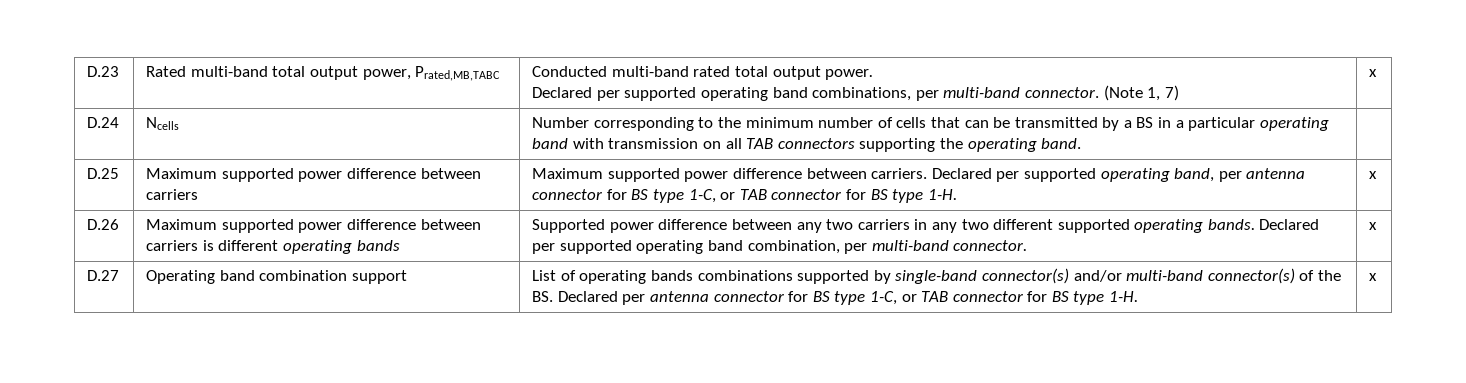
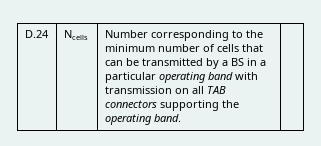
[87,66,120,77] [146,66,501,81] [532,66,874,80] [532,85,1179,101] [1369,69,1378,77] D.23 | Rated multi-band total output power, Prated,MB,TABC | Conducted multi-band rated total output power. // Declared per supported operating band combinations, per multi-band connector. (Note 1, 7) | x // -> (24, 34) none
[87,168,120,179] [146,168,481,182] [146,189,199,200] [532,168,1306,182] [532,189,957,203] [1369,171,1378,179] [87,219,120,230] [146,219,481,233] [146,240,400,254] [532,219,1320,233] [532,240,1028,254] [1369,222,1378,230] [87,270,120,281] [146,270,407,284] [532,268,1341,284] [532,291,1139,305] [1369,273,1378,281] // D.25 | Maximum supported power difference between carriers | Maximum supported power difference between carriers. Declared per supported operating band, per antenna connector for BS type 1-C, or TAB connector for BS type 1-H. | x // D.26 | Maximum supported power difference between carriers is different operating bands | Supported power difference between any two carriers in any two different supported operating bands. Declared per supported operating band combination, per multi-band connector. | x // D.27 | Operating band combination support | List of operating bands combinations supported by single-band connector(s) and/or multi-band connector(s) of the BS. Declared per antenna connector for BS type 1-C, or TAB connector for BS type 1-H. | x -> (181, 118) none

